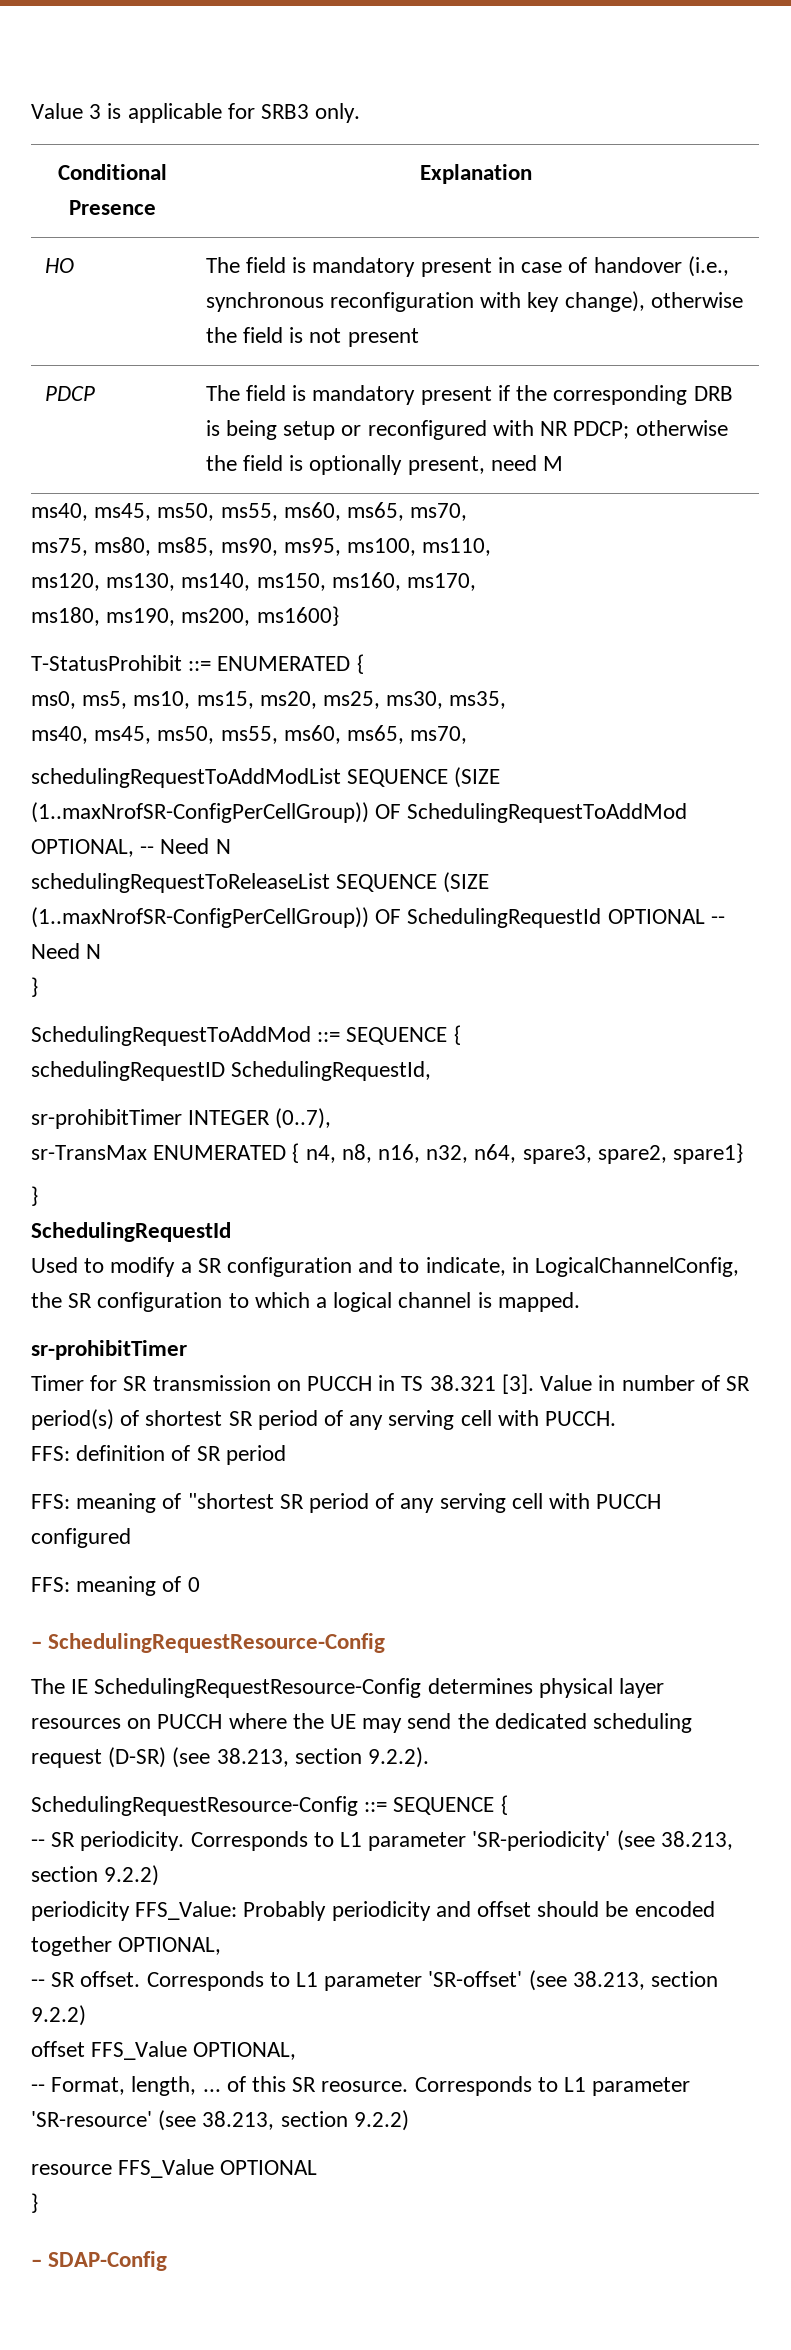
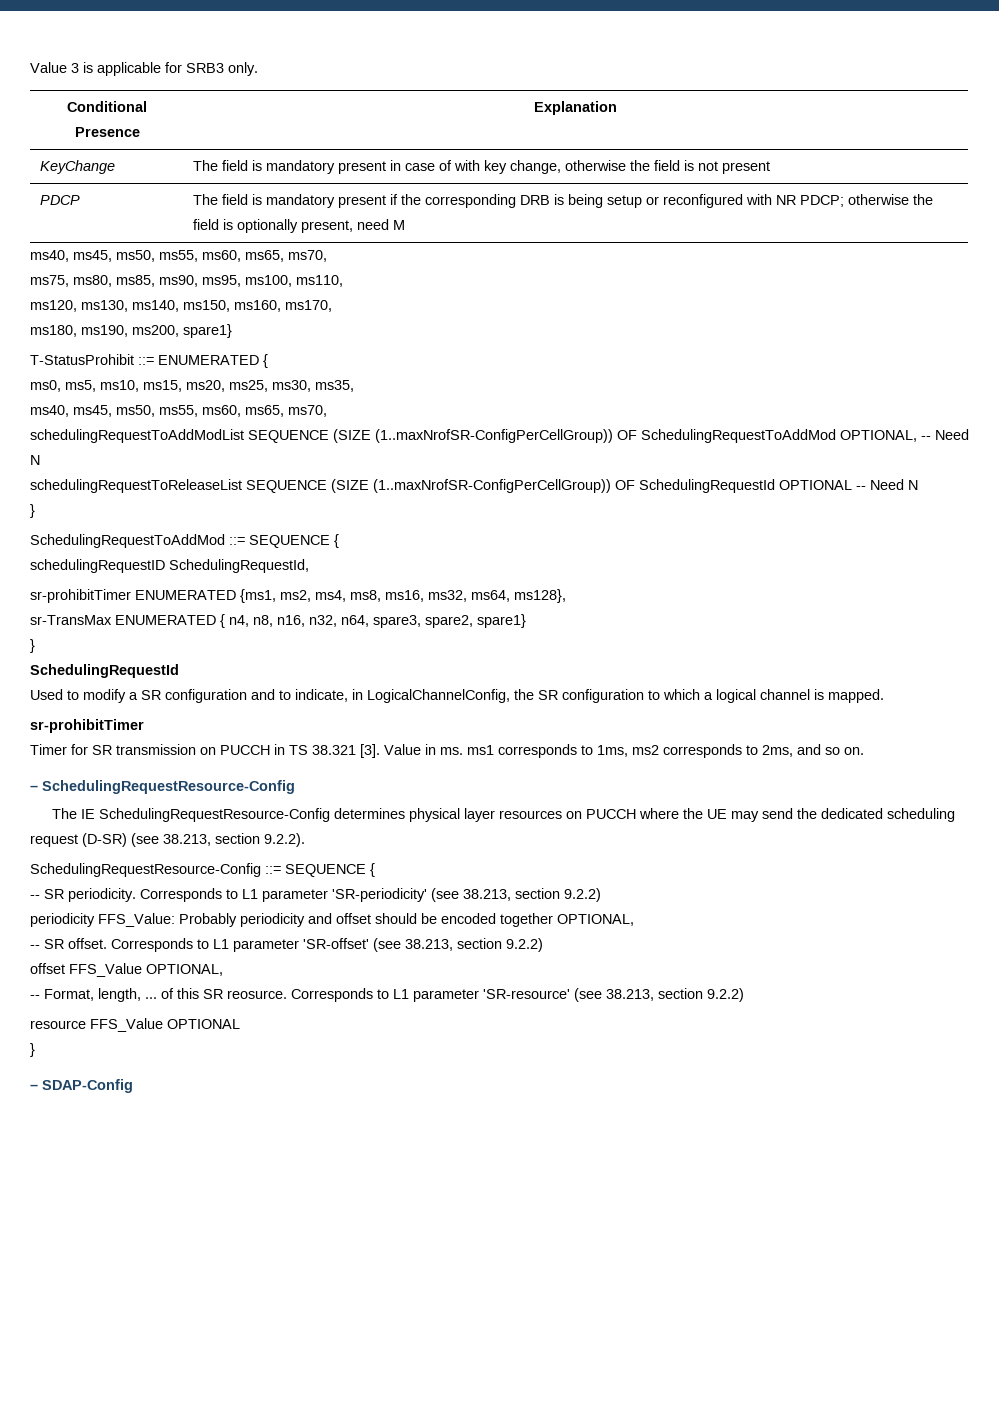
[44,258,74,273] HO -> [40,160,116,174] KeyChange
[593,256,729,277] [205,292,475,312] handover (i.e., synchronous reconfiguration -> (453, 165) none
[564,291,645,312] change), -> [510,160,562,174] change,
[256,606,339,626] ms1600} -> [183,324,232,338] spare1}
[188,1108,332,1129] INTEGER (0..7), -> [135,589,566,603] ENUMERATED {ms1, ms2, ms4, ms8, ms16, ms32, ms64, ms128},
[621,1375,750,1391] [31,1409,617,1430] [31,1445,286,1465] [31,1493,662,1513] [31,1528,131,1548] [31,1576,200,1596] number of SR period(s) of shortest SR period of any serving cell with PUCCH. // FFS: definition of SR period // FFS: meaning of "shortest SR period of any serving cell with PUCCH configured // FFS: meaning of 0 -> [440,744,864,758] ms. ms1 corresponds to 1ms, ms2 corresponds to 2ms, and so on.

